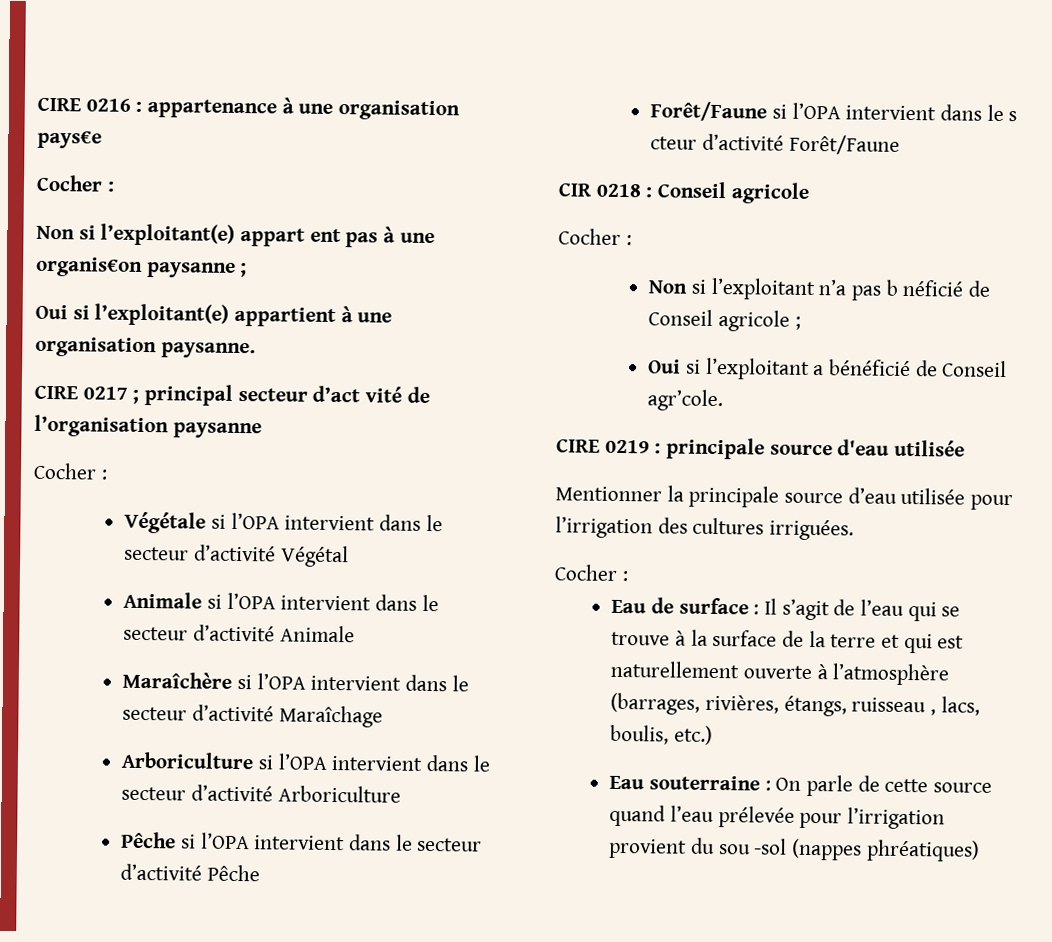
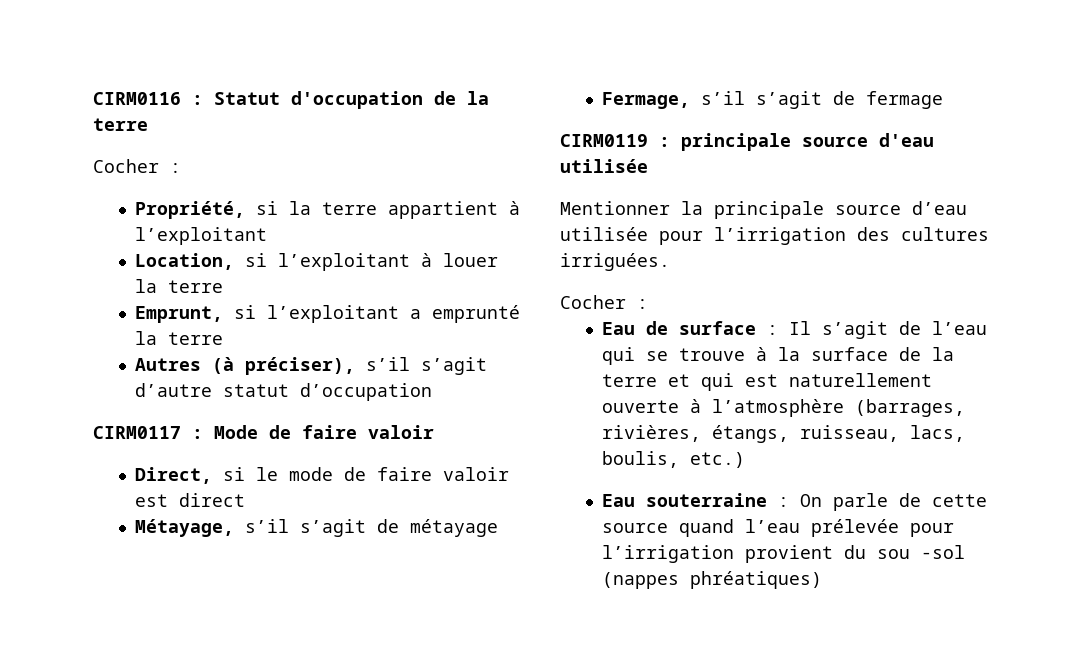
[37,97,461,121] [37,130,102,149] [36,174,115,192] [36,223,435,248] [36,256,248,278] [35,303,393,328] [35,336,256,359] [34,384,430,406] [34,414,262,439] [33,462,107,480] [124,511,443,534] [124,544,349,568] [123,591,439,612] [123,624,355,643] [122,671,469,692] [122,704,383,728] [121,751,491,772] [121,784,401,803] [121,831,483,852] [120,863,260,882] [650,101,1018,122] [650,133,900,155] [558,181,810,204] [558,228,632,246] [648,277,991,301] [648,309,801,332] [648,357,1008,380] [647,389,724,412] [556,439,650,454] CIRE 0216 : appartenance à une organisation pays€e // Cocher : // Non si l’exploitant(e) appart ent pas à une organis€on paysanne ; // Oui si l’exploitant(e) appartient à une organisation paysanne. // CIRE 0217 ; principal secteur d’act vité de l’organisation paysanne // Cocher : // Végétale si l’OPA intervient dans le secteur d’activité Végétal // Animale si l’OPA intervient dans le secteur d’activité Animale // Maraîchère si l’OPA intervient dans le secteur d’activité Maraîchage // Arboriculture si l’OPA intervient dans le secteur d’activité Arboriculture // Pêche si l’OPA intervient dans le secteur d’activité Pêche // Forêt/Faune si l’OPA intervient dans le s cteur d’activité Forêt/Faune // CIR 0218 : Conseil agricole // Cocher : // Non si l’exploitant n’a pas b néficié de Conseil agricole ; // Oui si l’exploitant a bénéficié de Conseil agr’cole. // CIRE 0219 -> [93,91,489,109] [93,118,148,131] [93,159,181,173] [135,201,521,219] [135,227,268,245] [135,253,499,271] [135,279,224,293] [135,305,521,323] [135,331,224,345] [135,357,488,375] [135,383,433,401] [93,425,434,439] [135,467,510,484] [135,493,246,507] [135,519,499,537] [602,91,944,109] [560,134,648,147] CIRM0116 : Statut d'occupation de la terre // Cocher : // Propriété, si la terre appartient à l’exploitant // Location, si l’exploitant à louer la terre // Emprunt, si l’exploitant a emprunté la terre // Autres (à préciser), s’il s’agit d’autre statut d’occupation // CIRM0117 : Mode de faire valoir // Direct, si le mode de faire valoir est direct // Métayage, s’il s’agit de métayage // Fermage, s’il s’agit de fermage // CIRM0119
[851,697,936,716] ruisseau , -> [800,425,900,442] ruisseau,

